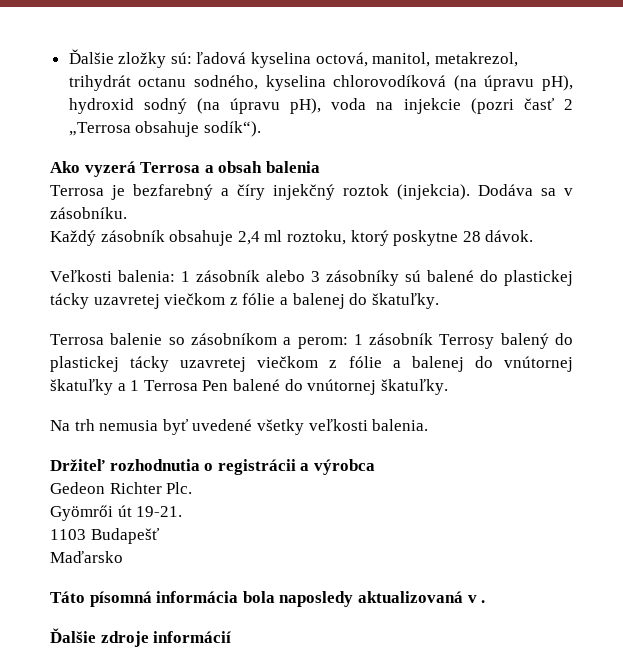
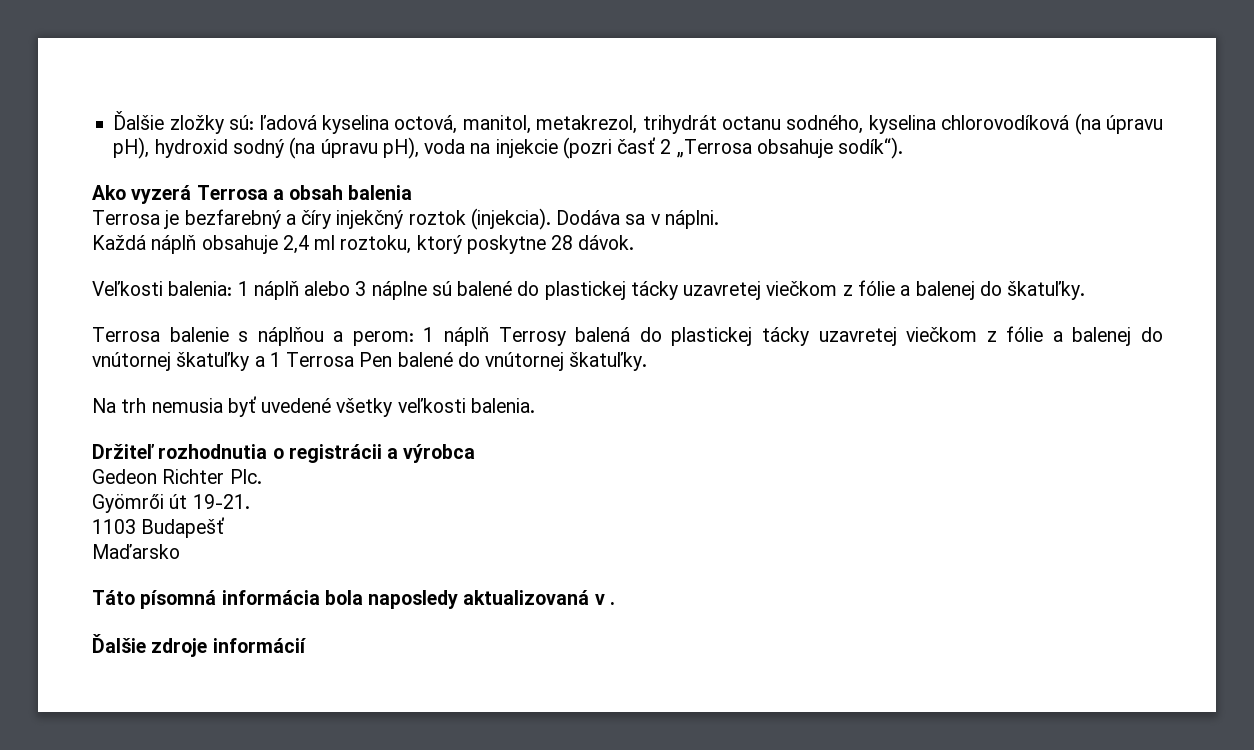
[50,207,127,219] [50,230,165,246] zásobníku. // Každý zásobník -> [664,210,719,229] [92,235,197,254] náplni. // Každá náplň
[196,270,260,282] zásobník -> [253,281,299,300] náplň
[326,270,399,286] zásobníky -> [371,281,427,300] náplne
[168,333,277,345] so zásobníkom -> [238,327,324,346] s náplňou
[369,333,549,349] zásobník Terrosy balený -> [444,327,631,346] náplň Terrosy balená

